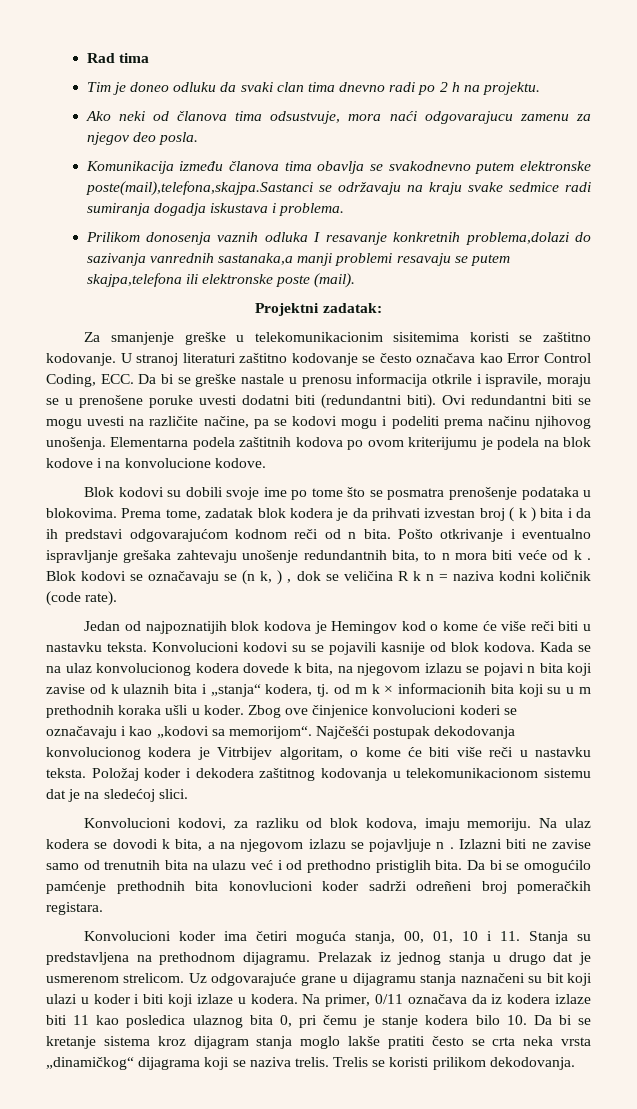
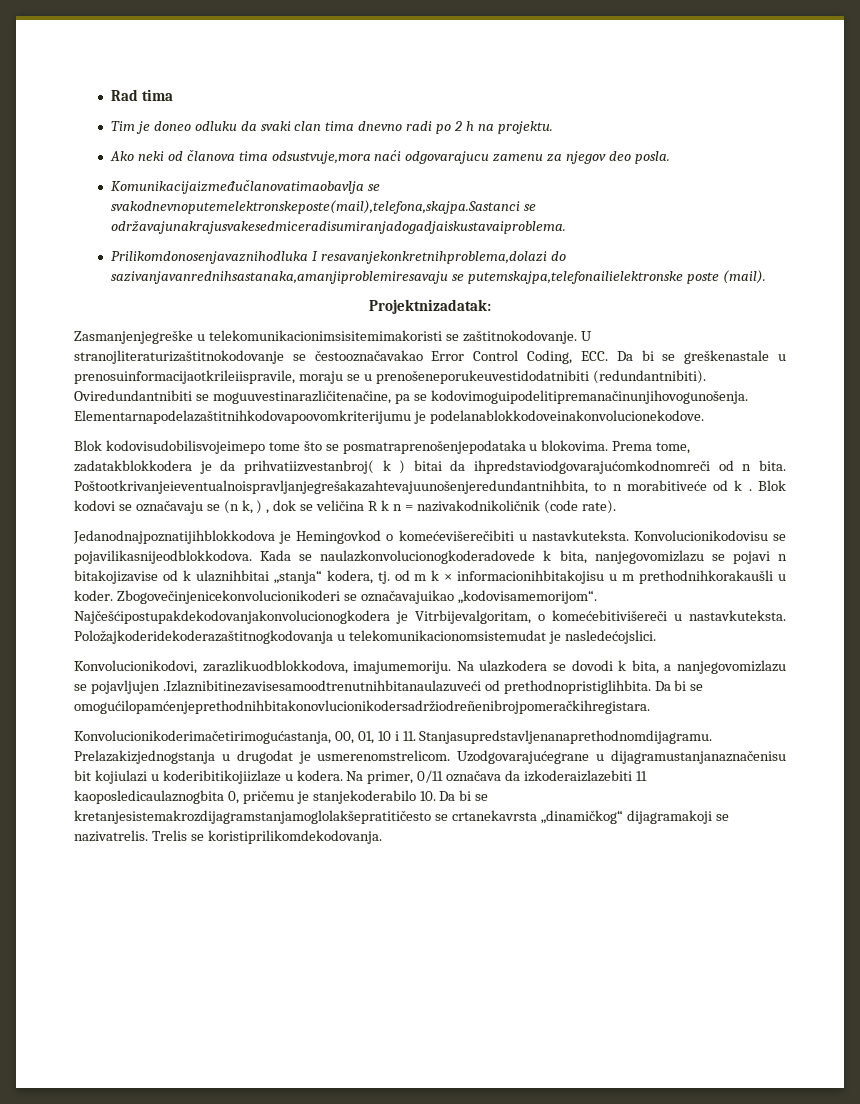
[270,111,382,124] odsustvuje, mora -> [271,151,371,164] odsustvuje,mora
[85,161,591,174] [85,181,591,196] [86,203,345,216] [85,232,591,245] [86,253,510,266] [86,273,356,288] [255,303,382,316] [84,332,591,345] [46,353,503,366] Komunikacija između članova tima obavlja se svakodnevno putem elektronske poste(mail),telefona,skajpa.Sastanci se održavaju na kraju svake sedmice radi sumiranja dogadja iskustava i problema. // Prilikom donosenja vaznih odluka I resavanje konkretnih problema,dolazi do sazivanja vanrednih sastanaka,a manji problemi resavaju se putem skajpa,telefona ili elektronske poste (mail). // Projektni zadatak: // Za smanjenje greške u telekomunikacionim sisitemima koristi se zaštitno kodovanje. U stranoj literaturi zaštitno kodovanje se često označava kao -> [110,179,380,194] [110,200,536,214] [110,220,566,234] [110,251,566,264] [110,270,766,284] [369,299,491,314] [74,330,592,344] [74,350,423,364] Komunikacijaizmeđučlanovatimaobavlja se svakodnevnoputemelektronskeposte(mail),telefona,skajpa.Sastanci se održavajunakrajusvakesedmiceradisumiranjadogadjaiskustavaiproblema. // Prilikomdonosenjavaznihodluka I resavanjekonkretnihproblema,dolazi do sazivanjavanrednihsastanaka,amanjiproblemiresavaju se putemskajpa,telefonailielektronske poste (mail). // Projektnizadatak: // Zasmanjenjegreške u telekomunikacionimsisitemimakoristi se zaštitnokodovanje. U stranojliteraturizaštitnokodovanje se čestooznačavakao
[195,373,591,387] [46,394,591,409] [46,416,591,429] [46,437,591,450] [46,458,266,468] [84,487,591,500] [46,507,591,522] [46,529,592,542] [46,550,547,563] greške nastale u prenosu informacija otkrile i ispravile, moraju se u prenošene poruke uvesti dodatni biti (redundantni biti). Ovi redundantni biti se mogu uvesti na različite načine, pa se kodovi mogu i podeliti prema načinu njihovog unošenja. Elementarna podela zaštitnih kodova po ovom kriterijumu je podela na blok kodove i na konvolucione kodove. // Blok kodovi su dobili svoje ime po tome što se posmatra prenošenje podataka u blokovima. Prema tome, zadatak blok kodera je da prihvati izvestan broj ( k ) bita i da ih predstavi odgovarajućom kodnom reči od n bita. Pošto otkrivanje i eventualno ispravljanje grešaka zahtevaju unošenje redundantnih bita, to n mora biti veće -> [684,350,786,364] [74,370,706,384] [74,390,748,404] [74,410,704,424] [74,440,691,454] [74,460,786,474] [74,480,707,494] greškenastale u prenosuinformacijaotkrileiispravile, moraju se u prenošeneporukeuvestidodatnibiti (redundantnibiti). Oviredundantnibiti se moguuvestinarazličitenačine, pa se kodovimoguipodelitipremanačinunjihovogunošenja. Elementarnapodelazaštitnihkodovapoovomkriterijumu je podelanablokkodoveinakonvolucionekodove. // Blok kodovisudobilisvojeimepo tome što se posmatraprenošenjepodataka u blokovima. Prema tome, zadatakblokkodera je da prihvatiizvestanbroj( k ) bitai da ihpredstaviodgovarajućomkodnomreči od n bita. Poštootkrivanjeieventualnoispravljanjegrešakazahtevajuunošenjeredundantnihbita, to n morabitiveće
[452,571,591,581] naziva kodni količnik -> [416,500,540,512] nazivakodnikoličnik
[84,621,591,634] [46,642,591,655] [46,663,592,676] [46,684,207,694] Jedan od najpoznatijih blok kodova je Hemingov kod o kome će više reči biti u nastavku teksta. Konvolucioni kodovi su se pojavili kasnije od blok kodova. Kada se na ulaz konvolucionog kodera dovede k bita, na njegovom izlazu se pojavi n bita koji zavise od k ulaznih bita i -> [73,530,786,544] [74,550,787,564] [74,570,269,584] Jedanodnajpoznatijihblokkodova je Hemingovkod o komećevišerečibiti u nastavkuteksta. Konvolucionikodovisu se pojavilikasnijeodblokkodova. Kada se naulazkonvolucionogkoderadovede k bita, nanjegovomizlazu se pojavi n bitakojizavise od k ulaznihbitai
[398,683,591,697] [46,705,517,718] [46,726,516,739] [46,747,592,760] [46,768,592,781] [46,789,188,802] [84,818,591,831] [46,839,89,849] informacionih bita koji su u m prethodnih koraka ušli u koder. Zbog ove činjenice konvolucioni koderi se označavaju i kao „kodovi sa memorijom“. Najčešći postupak dekodovanja konvolucionog kodera je Vitrbijev algoritam, o kome će biti više reči u nastavku teksta. Položaj koder i dekodera zaštitnog kodovanja u telekomunikacionom sistemu dat je na sledećoj slici. // Konvolucioni kodovi, za razliku od blok kodova, imaju memoriju. Na ulaz kodera -> [457,570,786,584] [74,590,597,604] [74,610,786,624] [74,630,656,644] [74,660,548,674] informacionihbitakojisu u m prethodnihkorakaušli u koder. Zbogovečinjenicekonvolucionikoderi se označavajuikao „kodovisamemorijom“. Najčešćipostupakdekodovanjakonvolucionogkodera je Vitrbijevalgoritam, o komećebitivišereči u nastavkuteksta. Položajkoderidekoderazaštitnogkodovanja u telekomunikacionomsistemudat je nasledećojslici. // Konvolucionikodovi, zarazlikuodblokkodova, imajumemoriju. Na ulazkodera
[219,839,591,852] [46,860,591,873] [46,881,591,894] [46,902,103,915] [84,931,396,944] na njegovom izlazu se pojavljuje n . Izlazni biti ne zavise samo od trenutnih bita na ulazu već i od prethodno pristiglih bita. Da bi se omogućilo pamćenje prethodnih bita konovlucioni koder sadrži odreñeni broj pomeračkih registara. // Konvolucioni koder ima četiri moguća stanja, -> [677,660,787,674] [74,680,704,694] [74,700,650,714] [74,730,331,744] nanjegovomizlazu se pojavljujen .Izlaznibitinezavisesamoodtrenutnihbitanaulazuveći od prethodnopristiglihbita. Da bi se omogućilopamćenjeprethodnihbitakonovlucionikodersadržiodreñenibrojpomeračkihregistara. // Konvolucionikoderimačetirimogućastanja,
[529,931,591,944] [46,952,592,965] [46,973,592,986] [46,994,233,1007] Stanja su predstavljena na prethodnom dijagramu. Prelazak iz jednog stanja u drugo dat je usmerenom strelicom. Uz odgovarajuće grane u dijagramu stanja naznačeni su bit koji ulazi u koder i biti koji izlaze -> [419,730,713,744] [74,750,787,764] [74,770,281,784] Stanjasupredstavljenanaprethodnomdijagramu. Prelazakizjednogstanja u drugodat je usmerenomstrelicom. Uzodgovarajućegrane u dijagramustanjanaznačenisu bit kojiulazi u koderibitikojiizlaze
[491,994,591,1004] [46,1015,591,1028] [46,1036,591,1049] [46,1057,575,1070] iz kodera izlaze biti 11 kao posledica ulaznog bita 0, pri čemu je stanje kodera bilo 10. Da bi se kretanje sistema kroz dijagram stanja moglo lakše pratiti često se crta neka vrsta „dinamičkog“ dijagrama koji se naziva trelis. Trelis se koristi prilikom dekodovanja. -> [524,770,647,782] [74,790,489,804] [74,810,729,824] [74,830,382,844] izkoderaizlazebiti 11 kaoposledicaulaznogbita 0, pričemu je stanjekoderabilo 10. Da bi se kretanjesistemakrozdijagramstanjamoglolakšepratitičesto se crtanekavrsta „dinamičkog“ dijagramakoji se nazivatrelis. Trelis se koristiprilikomdekodovanja.

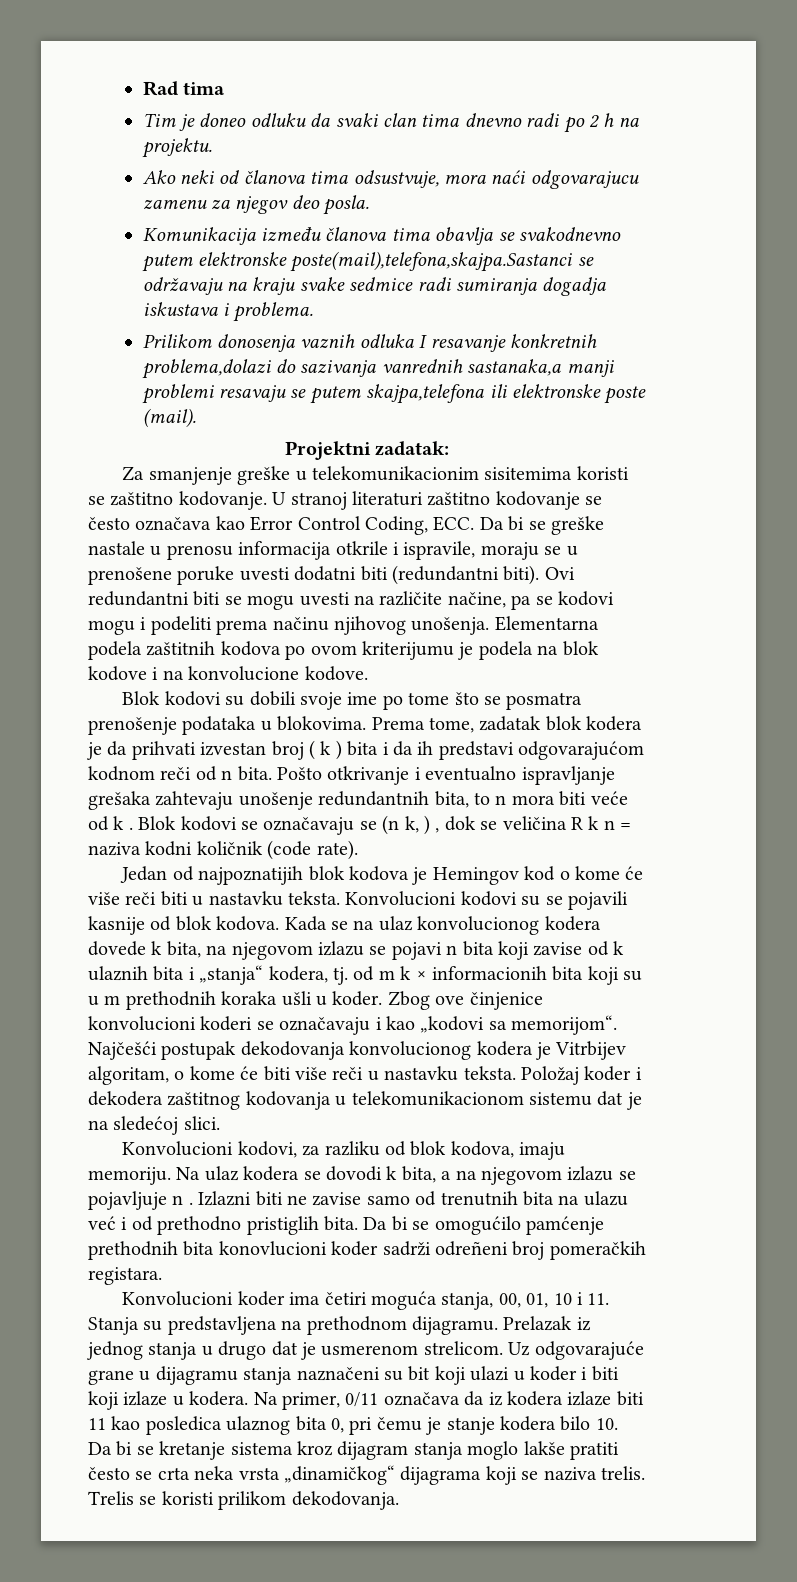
[271,151,371,164] odsustvuje,mora -> [353,170,487,188] odsustvuje, mora
[110,179,380,194] [110,200,536,214] [110,220,566,234] [110,251,566,264] [110,270,766,284] [369,299,491,314] [74,330,592,344] [74,350,423,364] Komunikacijaizmeđučlanovatimaobavlja se svakodnevnoputemelektronskeposte(mail),telefona,skajpa.Sastanci se održavajunakrajusvakesedmiceradisumiranjadogadjaiskustavaiproblema. // Prilikomdonosenjavaznihodluka I resavanjekonkretnihproblema,dolazi do sazivanjavanrednihsastanaka,amanjiproblemiresavaju se putemskajpa,telefonailielektronske poste (mail). // Projektnizadatak: // Zasmanjenjegreške u telekomunikacionimsisitemimakoristi se zaštitnokodovanje. U stranojliteraturizaštitnokodovanje se čestooznačavakao -> [142,227,622,245] [141,251,594,272] [142,277,607,296] [142,302,314,322] [142,334,598,352] [141,359,614,379] [141,384,647,404] [142,408,196,428] [284,441,450,460] [122,466,629,485] [88,491,603,510] [88,516,245,531] Komunikacija između članova tima obavlja se svakodnevno putem elektronske poste(mail),telefona,skajpa.Sastanci se održavaju na kraju svake sedmice radi sumiranja dogadja iskustava i problema. // Prilikom donosenja vaznih odluka I resavanje konkretnih problema,dolazi do sazivanja vanrednih sastanaka,a manji problemi resavaju se putem skajpa,telefona ili elektronske poste (mail). // Projektni zadatak: // Za smanjenje greške u telekomunikacionim sisitemima koristi se zaštitno kodovanje. U stranoj literaturi zaštitno kodovanje se često označava kao
[684,350,786,364] [74,370,706,384] [74,390,748,404] [74,410,704,424] [74,440,691,454] [74,460,786,474] [74,480,707,494] greškenastale u prenosuinformacijaotkrileiispravile, moraju se u prenošeneporukeuvestidodatnibiti (redundantnibiti). Oviredundantnibiti se moguuvestinarazličitenačine, pa se kodovimoguipodelitipremanačinunjihovogunošenja. Elementarnapodelazaštitnihkodovapoovomkriterijumu je podelanablokkodoveinakonvolucionekodove. // Blok kodovisudobilisvojeimepo tome što se posmatraprenošenjepodataka u blokovima. Prema tome, zadatakblokkodera je da prihvatiizvestanbroj( k ) bitai da ihpredstaviodgovarajućomkodnomreči od n bita. Poštootkrivanjeieventualnoispravljanjegrešakazahtevajuunošenjeredundantnihbita, to n morabitiveće -> [550,516,604,535] [88,541,578,560] [88,565,575,585] [88,591,614,610] [88,616,599,635] [88,641,599,660] [88,666,368,681] [122,691,583,710] [88,716,643,735] [87,740,645,760] [88,766,615,785] [88,791,628,810] greške nastale u prenosu informacija otkrile i ispravile, moraju se u prenošene poruke uvesti dodatni biti (redundantni biti). Ovi redundantni biti se mogu uvesti na različite načine, pa se kodovi mogu i podeliti prema načinu njihovog unošenja. Elementarna podela zaštitnih kodova po ovom kriterijumu je podela na blok kodove i na konvolucione kodove. // Blok kodovi su dobili svoje ime po tome što se posmatra prenošenje podataka u blokovima. Prema tome, zadatak blok kodera je da prihvati izvestan broj ( k ) bita i da ih predstavi odgovarajućom kodnom reči od n bita. Pošto otkrivanje i eventualno ispravljanje grešaka zahtevaju unošenje redundantnih bita, to n mora biti veće
[416,500,540,512] nazivakodnikoličnik -> [88,841,263,856] naziva kodni količnik
[73,530,786,544] [74,550,787,564] [74,570,269,584] Jedanodnajpoznatijihblokkodova je Hemingovkod o komećevišerečibiti u nastavkuteksta. Konvolucionikodovisu se pojavilikasnijeodblokkodova. Kada se naulazkonvolucionogkoderadovede k bita, nanjegovomizlazu se pojavi n bitakojizavise od k ulaznihbitai -> [120,866,644,885] [88,891,628,910] [88,916,601,935] [88,941,625,960] [88,966,195,981] Jedan od najpoznatijih blok kodova je Hemingov kod o kome će više reči biti u nastavku teksta. Konvolucioni kodovi su se pojavili kasnije od blok kodova. Kada se na ulaz konvolucionog kodera dovede k bita, na njegovom izlazu se pojavi n bita koji zavise od k ulaznih bita i
[457,570,786,584] [74,590,597,604] [74,610,786,624] [74,630,656,644] [74,660,548,674] informacionihbitakojisu u m prethodnihkorakaušli u koder. Zbogovečinjenicekonvolucionikoderi se označavajuikao „kodovisamemorijom“. Najčešćipostupakdekodovanjakonvolucionogkodera je Vitrbijevalgoritam, o komećebitivišereči u nastavkuteksta. Položajkoderidekoderazaštitnogkodovanja u telekomunikacionomsistemudat je nasledećojslici. // Konvolucionikodovi, zarazlikuodblokkodova, imajumemoriju. Na ulazkodera -> [431,966,643,985] [88,991,543,1010] [88,1015,618,1035] [88,1041,627,1060] [88,1066,642,1085] [88,1091,642,1110] [88,1116,220,1135] [122,1141,566,1160] [88,1166,300,1185] informacionih bita koji su u m prethodnih koraka ušli u koder. Zbog ove činjenice konvolucioni koderi se označavaju i kao „kodovi sa memorijom“. Najčešći postupak dekodovanja konvolucionog kodera je Vitrbijev algoritam, o kome će biti više reči u nastavku teksta. Položaj koder i dekodera zaštitnog kodovanja u telekomunikacionom sistemu dat je na sledećoj slici. // Konvolucioni kodovi, za razliku od blok kodova, imaju memoriju. Na ulaz kodera
[677,660,787,674] [74,680,704,694] [74,700,650,714] [74,730,331,744] nanjegovomizlazu se pojavljujen .Izlaznibitinezavisesamoodtrenutnihbitanaulazuveći od prethodnopristiglihbita. Da bi se omogućilopamćenjeprethodnihbitakonovlucionikodersadržiodreñenibrojpomeračkihregistara. // Konvolucionikoderimačetirimogućastanja, -> [455,1166,636,1185] [88,1191,628,1210] [88,1216,604,1235] [88,1241,646,1260] [88,1267,162,1285] [122,1291,494,1310] na njegovom izlazu se pojavljuje n . Izlazni biti ne zavise samo od trenutnih bita na ulazu već i od prethodno pristiglih bita. Da bi se omogućilo pamćenje prethodnih bita konovlucioni koder sadrži odreñeni broj pomeračkih registara. // Konvolucioni koder ima četiri moguća stanja,
[419,730,713,744] [74,750,787,764] [74,770,281,784] Stanjasupredstavljenanaprethodnomdijagramu. Prelazakizjednogstanja u drugodat je usmerenomstrelicom. Uzodgovarajućegrane u dijagramustanjanaznačenisu bit kojiulazi u koderibitikojiizlaze -> [88,1316,591,1335] [87,1341,644,1360] [88,1366,619,1385] [88,1391,168,1410] Stanja su predstavljena na prethodnom dijagramu. Prelazak iz jednog stanja u drugo dat je usmerenom strelicom. Uz odgovarajuće grane u dijagramu stanja naznačeni su bit koji ulazi u koder i biti koji izlaze
[524,770,647,782] [74,790,489,804] [74,810,729,824] [74,830,382,844] izkoderaizlazebiti 11 kaoposledicaulaznogbita 0, pričemu je stanjekoderabilo 10. Da bi se kretanjesistemakrozdijagramstanjamoglolakšepratitičesto se crtanekavrsta „dinamičkog“ dijagramakoji se nazivatrelis. Trelis se koristiprilikomdekodovanja. -> [488,1391,644,1406] [88,1416,618,1435] [88,1441,619,1460] [88,1465,645,1485] [88,1491,399,1510] iz kodera izlaze biti 11 kao posledica ulaznog bita 0, pri čemu je stanje kodera bilo 10. Da bi se kretanje sistema kroz dijagram stanja moglo lakše pratiti često se crta neka vrsta „dinamičkog“ dijagrama koji se naziva trelis. Trelis se koristi prilikom dekodovanja.

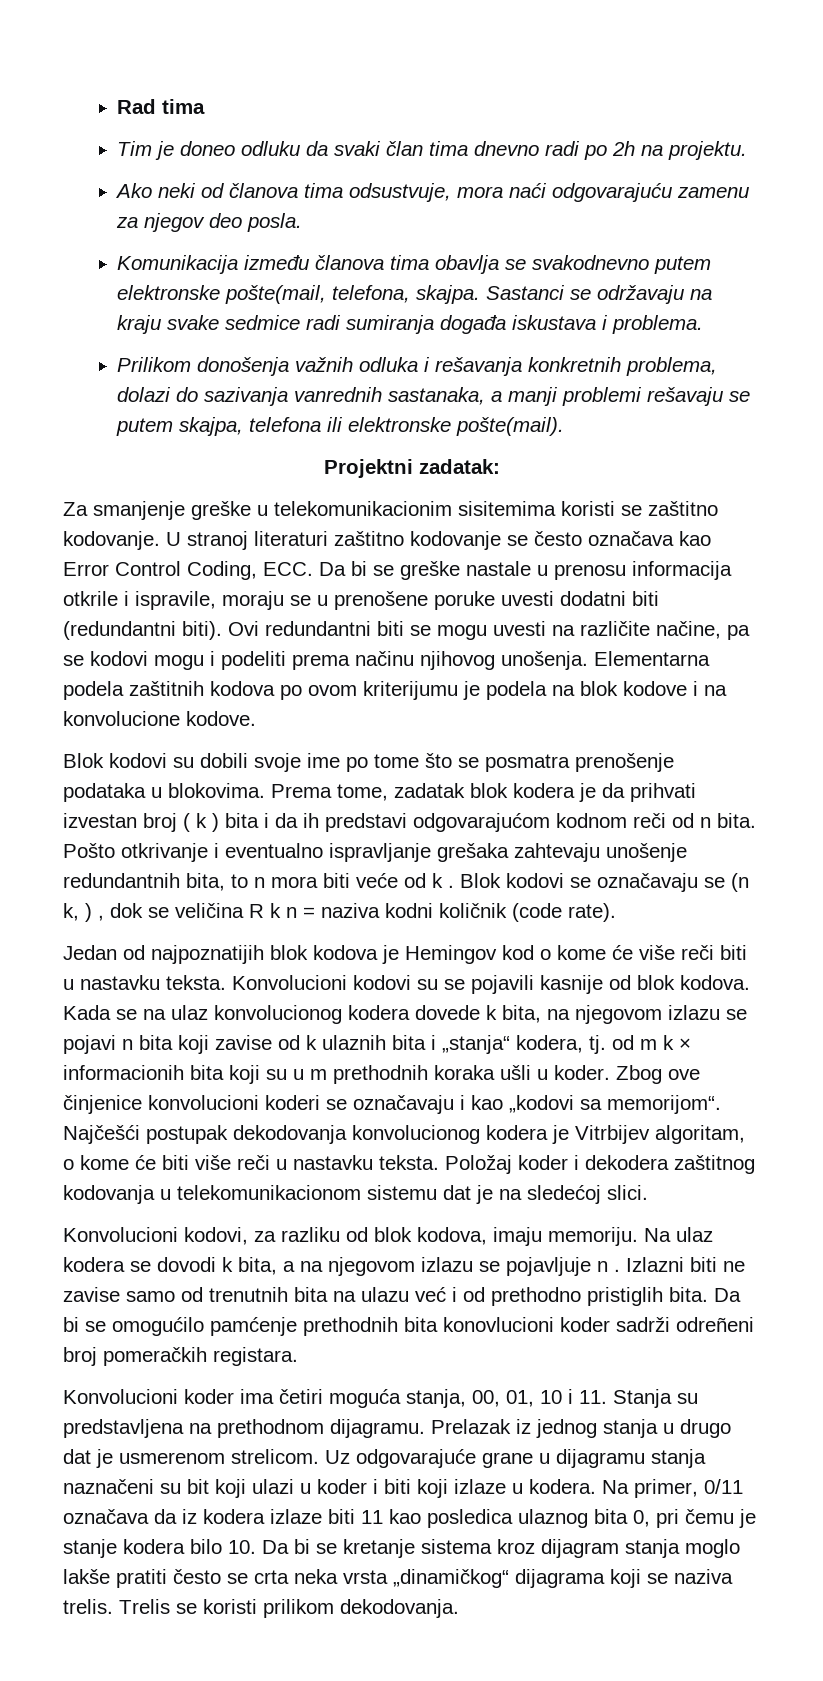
[383,113,418,127] clan -> [386,141,424,156] član
[589,113,615,128] 2 h -> [612,141,636,156] 2h
[530,170,639,189] odgovarajucu -> [552,183,673,202] odgovarajuću
[290,251,573,272] poste(mail),telefona,skajpa.Sastanci -> [225,285,566,304] pošte(mail, telefona, skajpa. Sastanci
[542,277,607,296] dogadja -> [440,315,507,334] događa
[217,334,598,352] [141,359,271,379] donosenja vaznih odluka I resavanje konkretnih problema,dolazi -> [197,357,718,376] [117,387,172,402] donošenja važnih odluka i rešavanja konkretnih problema, dolazi
[467,359,562,376] sastanaka,a -> [388,387,503,405] sastanaka, a
[219,385,287,402] resavaju -> [647,387,724,406] rešavaju
[366,384,647,404] [142,408,196,428] skajpa,telefona ili elektronske poste (mail). -> [179,417,565,436] skajpa, telefona ili elektronske pošte(mail).

